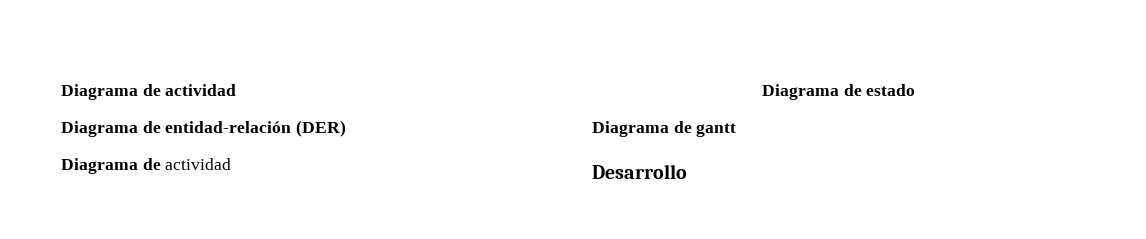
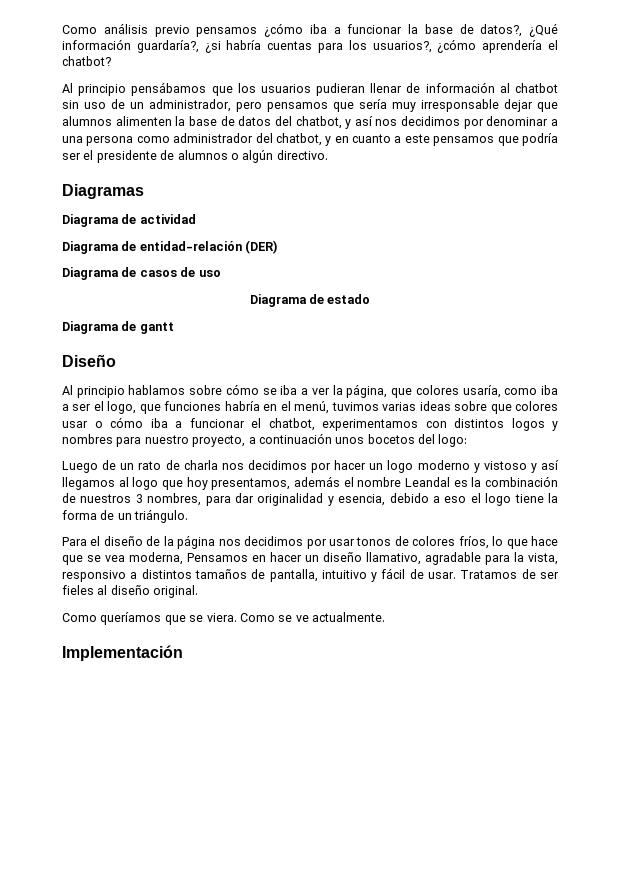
(61, 92) none -> [62,23,558,37] [62,39,559,53] [62,56,111,66] [62,82,558,96] [62,99,558,112] [62,116,559,129] [62,133,558,146] [62,150,328,163] [62,184,144,199] Como análisis previo pensamos ¿cómo iba a funcionar la base de datos?, ¿Qué información guardaría?, ¿si habría cuentas para los usuarios?, ¿cómo aprendería el chatbot? // Al principio pensábamos que los usuarios pudieran llenar de información al chatbot sin uso de un administrador, pero pensamos que sería muy irresponsable dejar que alumnos alimenten la base de datos del chatbot, y así nos decidimos por denominar a una persona como administrador del chatbot, y en cuanto a este pensamos que podría ser el presidente de alumnos o algún directivo. // Diagramas //
[165,158,232,170] actividad -> [139,267,221,277] casos de uso
[592,164,687,179] Desarrollo -> [62,354,116,367] [62,384,558,398] [62,401,558,414] [62,417,558,431] [62,433,468,447] [62,460,559,473] [62,476,559,490] [62,493,558,506] [62,509,189,523] [62,535,558,549] [62,552,558,565] [62,568,560,582] [62,585,199,598] [62,612,385,625] [62,645,183,661] Diseño // Al principio hablamos sobre cómo se iba a ver la página, que colores usaría, como iba a ser el logo, que funciones habría en el menú, tuvimos varias ideas sobre que colores usar o cómo iba a funcionar el chatbot, experimentamos con distintos logos y nombres para nuestro proyecto, a continuación unos bocetos del logo: // Luego de un rato de charla nos decidimos por hacer un logo moderno y vistoso y así llegamos al logo que hoy presentamos, además el nombre Leandal es la combinación de nuestros 3 nombres, para dar originalidad y esencia, debido a eso el logo tiene la forma de un triángulo. // Para el diseño de la página nos decidimos por usar tonos de colores fríos, lo que hace que se vea moderna, Pensamos en hacer un diseño llamativo, agradable para la vista, responsivo a distintos tamaños de pantalla, intuitivo y fácil de usar. Tratamos de ser fieles al diseño original. // Como queríamos que se viera. Como se ve actualmente. // Implementación

